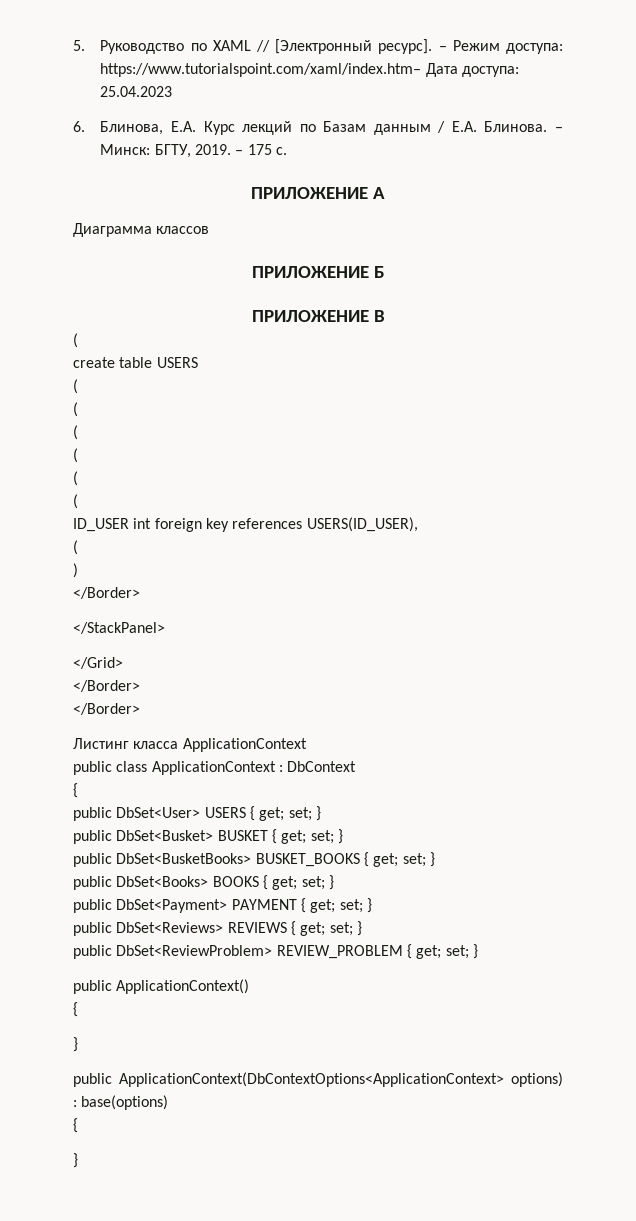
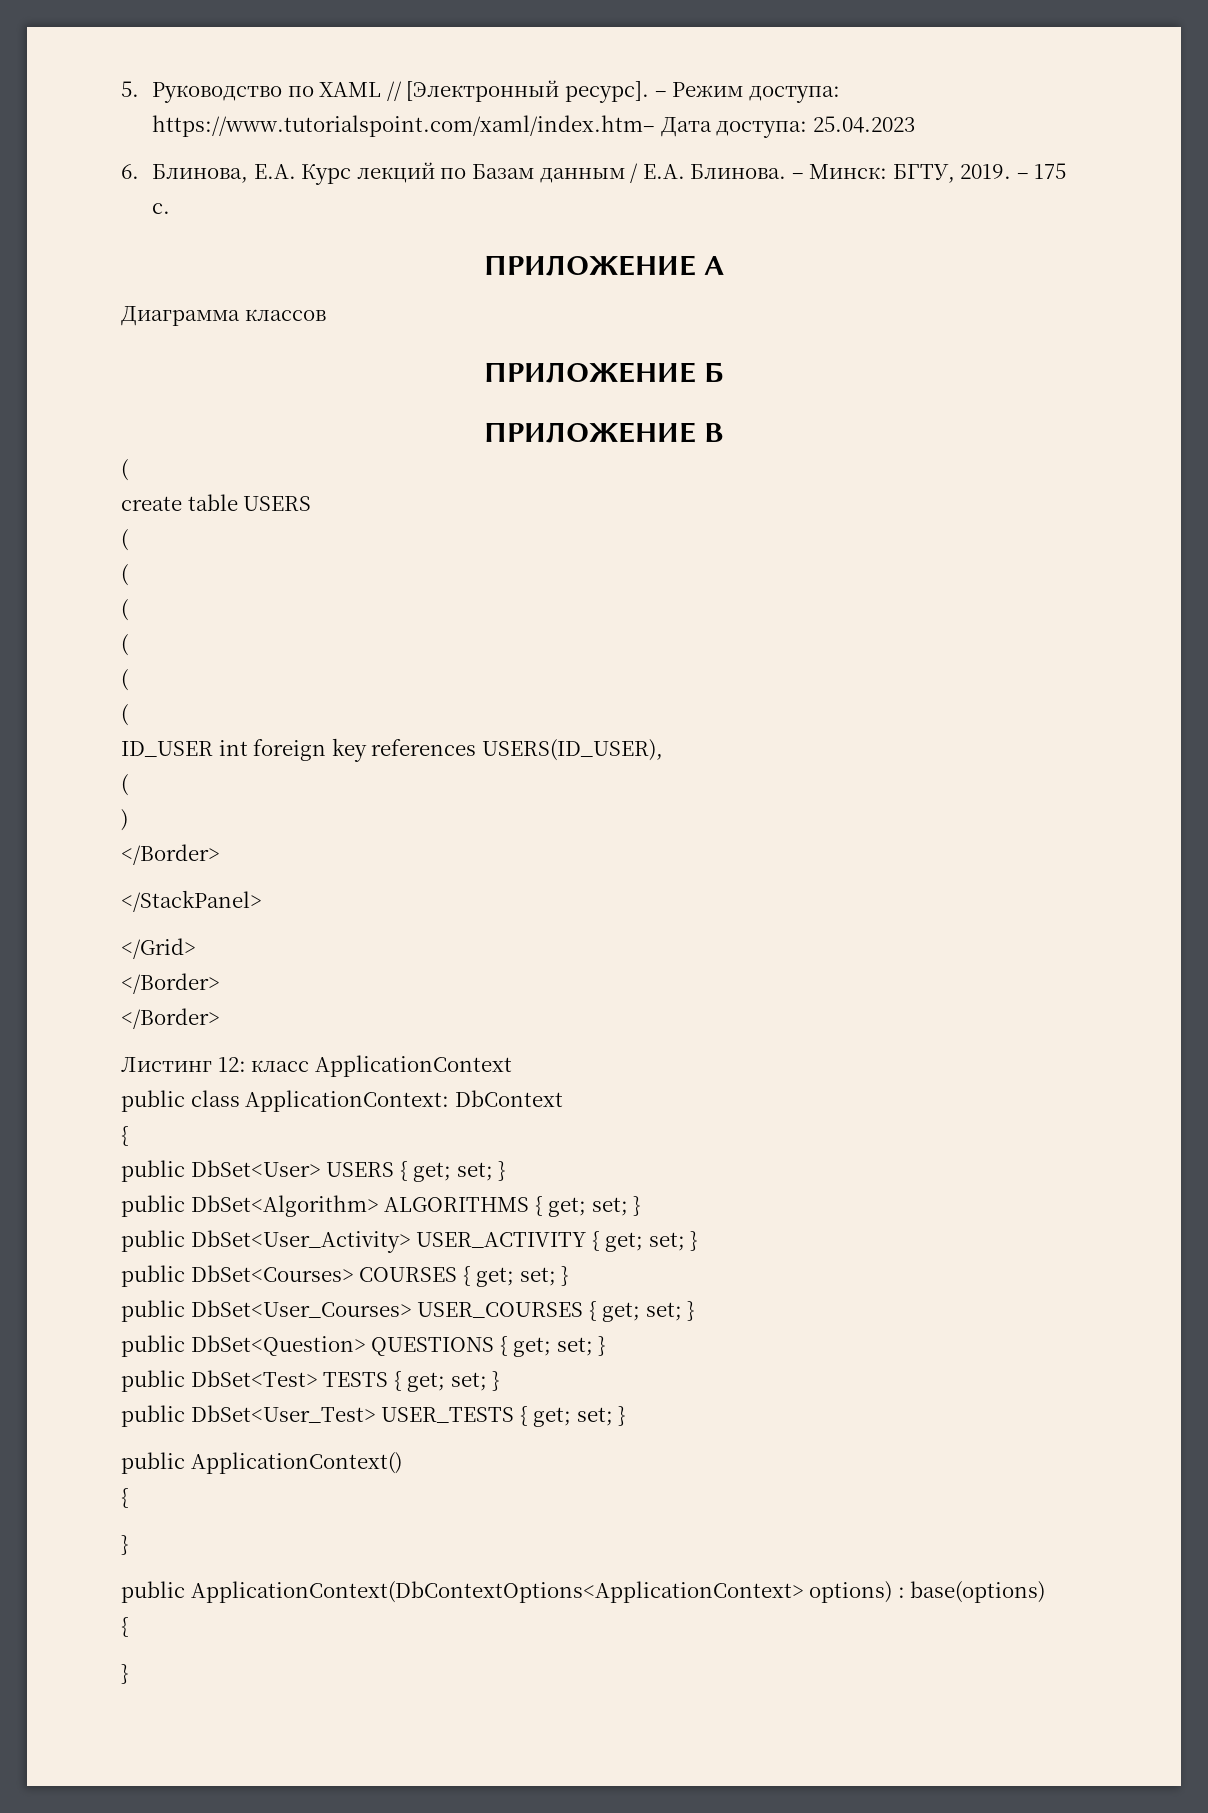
[133,741,179,749] класса -> [217,1057,310,1072] 12: класс
[151,761,283,775] ApplicationContext : -> [245,1090,450,1112] ApplicationContext:
[116,829,343,844] [73,852,435,867] [73,875,334,890] [73,898,372,913] [73,921,362,936] [73,945,403,959] DbSet<Busket> BUSKET { get; set; } // public DbSet<BusketBooks> BUSKET_BOOKS { get; set; } // public DbSet<Books> BOOKS { get; set; } // public DbSet<Payment> PAYMENT { get; set; } // public DbSet<Reviews> REVIEWS { get; set; } // public DbSet<ReviewProblem> REVIEW_PROBLEM -> [190,1195,642,1217] [121,1230,699,1253] [121,1265,570,1287] [121,1300,696,1322] [121,1335,607,1357] [121,1370,501,1392] [121,1405,515,1427] DbSet<Algorithm> ALGORITHMS { get; set; } // public DbSet<User_Activity> USER_ACTIVITY { get; set; } // public DbSet<Courses> COURSES { get; set; } // public DbSet<User_Courses> USER_COURSES { get; set; } // public DbSet<Question> QUESTIONS { get; set; } // public DbSet<Test> TESTS { get; set; } // public DbSet<User_Test> USER_TESTS

